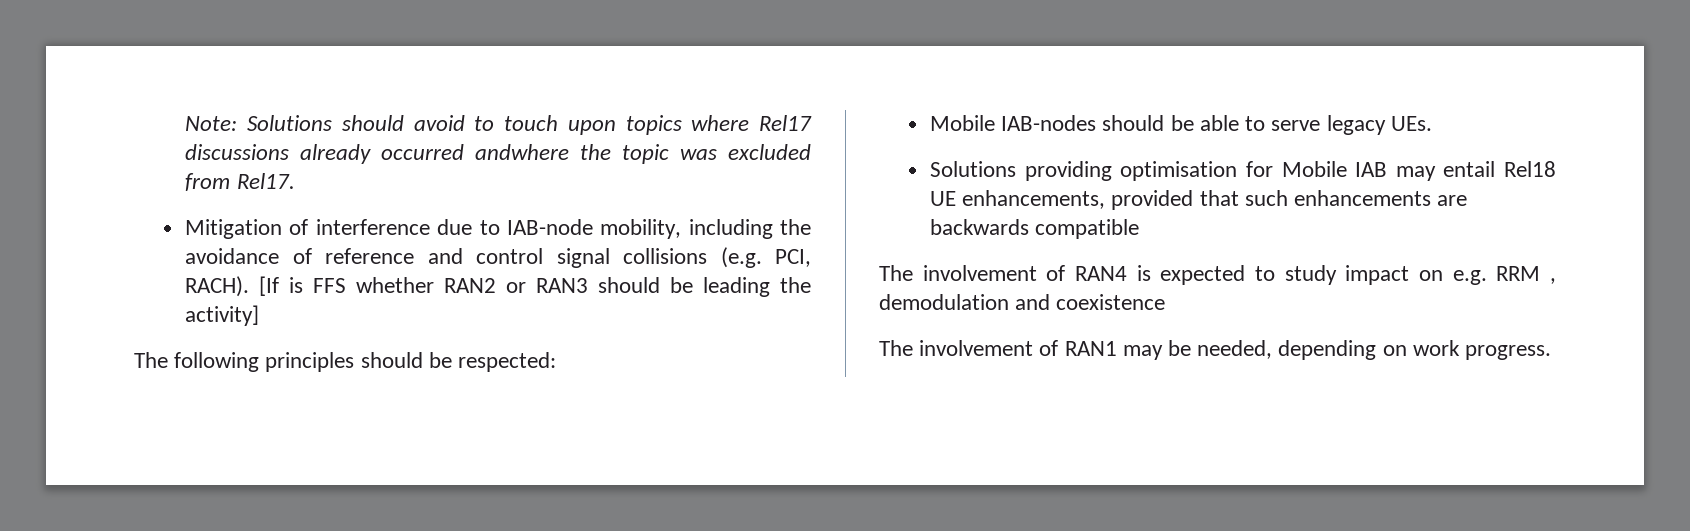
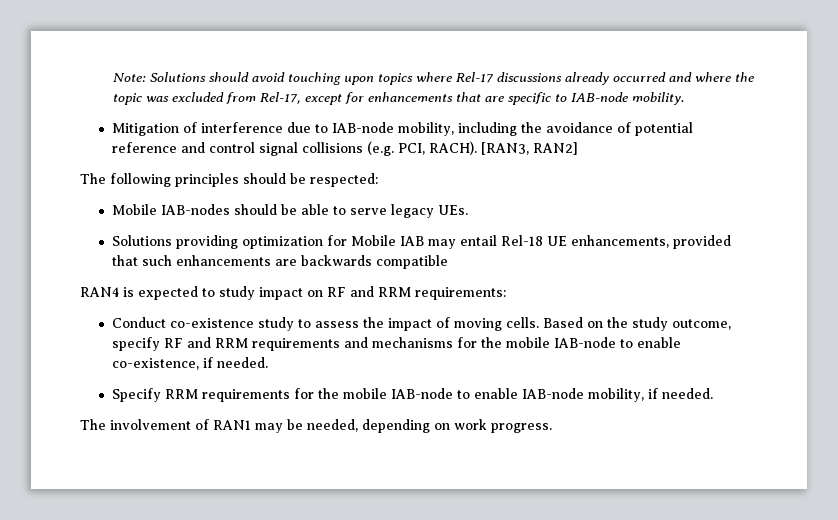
[474,115,559,131] to touch -> [288,72,342,85] touching
[759,115,812,131] Rel17 -> [456,72,495,83] Rel-17
[475,144,570,160] andwhere -> [669,72,732,82] and where
[236,173,295,189] Rel17. -> [260,92,685,105] Rel-17, except for enhancements that are specific to IAB-node mobility.
(312, 256) none -> [635,122,694,136] potential
[259,276,811,297] [185,305,260,326] [If is FFS whether RAN2 or RAN3 should be leading the activity] -> [481,142,579,155] [RAN3, RAN2]
[1120,161,1238,181] optimisation -> [242,236,324,249] optimization
[1503,161,1556,177] Rel18 -> [501,235,544,246] Rel-18
[879,265,1066,281] The involvement of -> (449, 262) none
[1452,266,1556,285] [879,294,1166,310] e.g. RRM , demodulation and coexistence -> [327,286,506,300] [112,317,732,331] [112,337,682,351] [112,357,269,370] [112,388,714,402] RF and RRM requirements: // Conduct co-existence study to assess the impact of moving cells. Based on the study outcome, specify RF and RRM requirements and mechanisms for the mobile IAB-node to enable co-existence, if needed. // Specify RRM requirements for the mobile IAB-node to enable IAB-node mobility, if needed.

